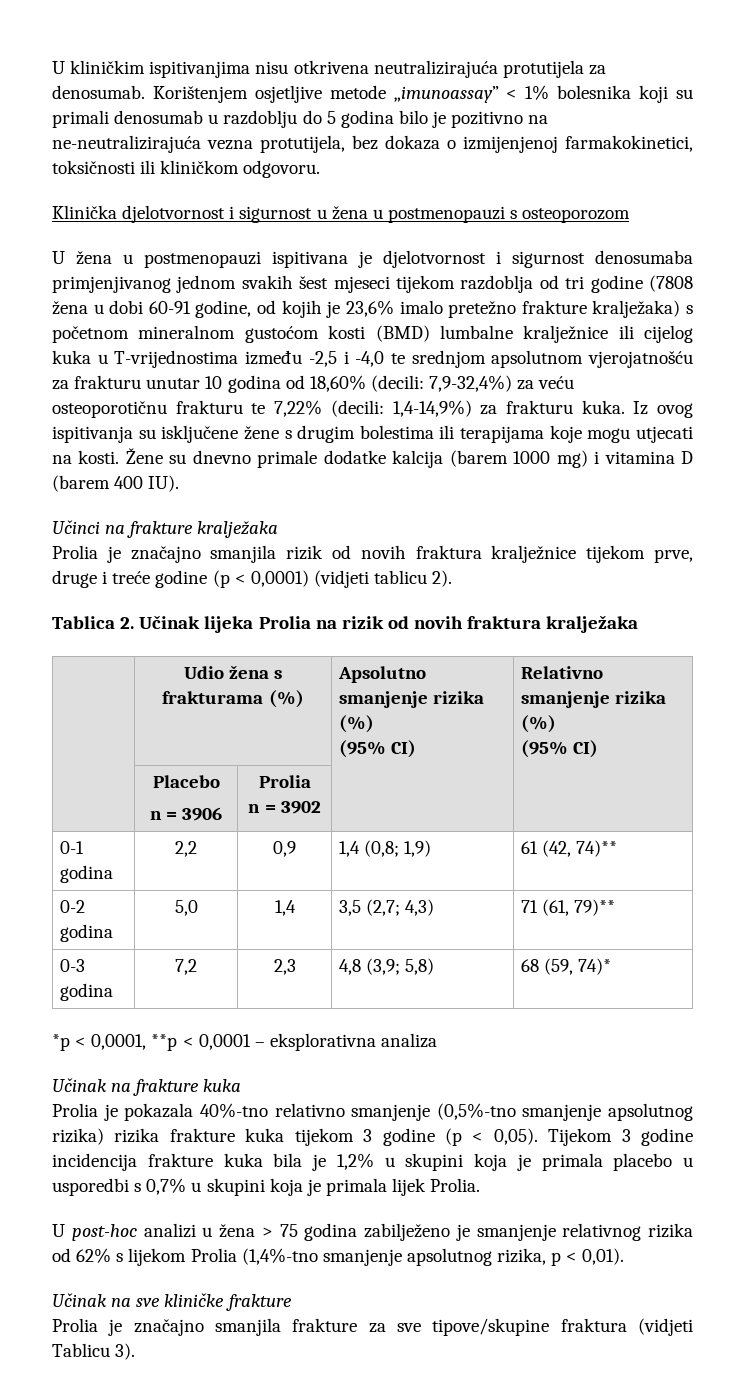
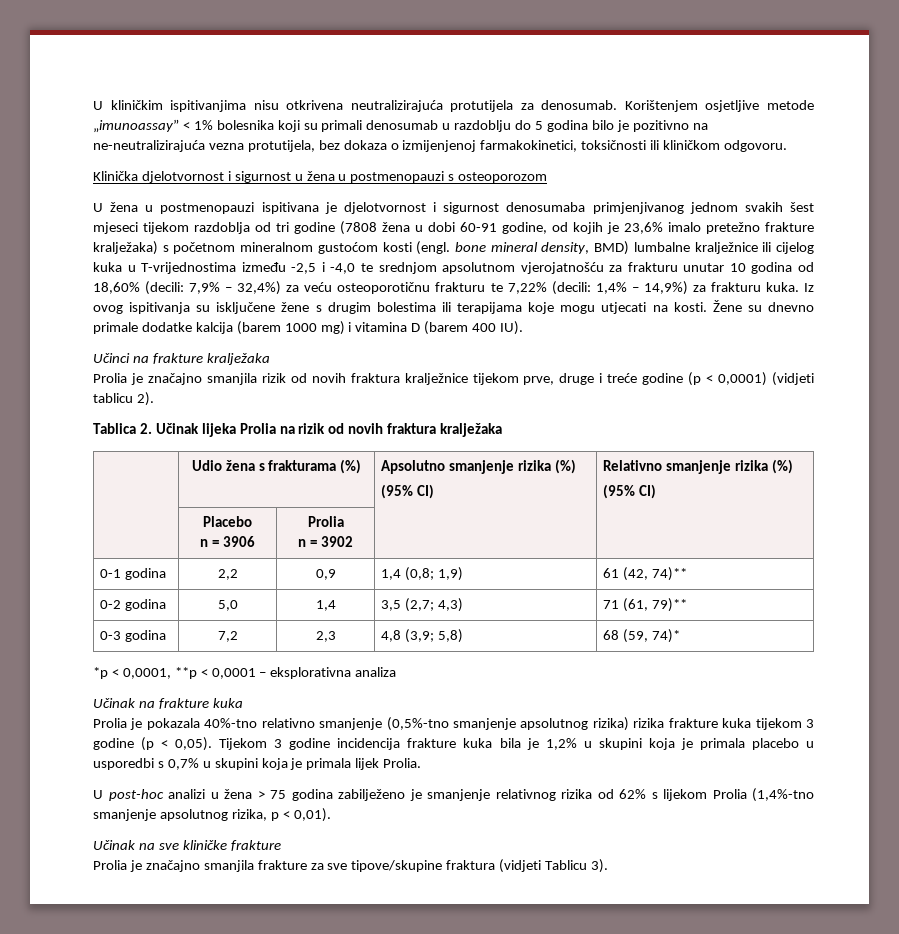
[375,325,430,342] (BMD) -> [416,241,630,255] (engl. bone mineral density, BMD)
[429,375,513,392] 7,9-32,4%) -> [189,281,282,295] 7,9% – 32,4%)
[392,400,472,417] 1,4-14,9%) -> [595,281,688,295] 1,4% – 14,9%)

